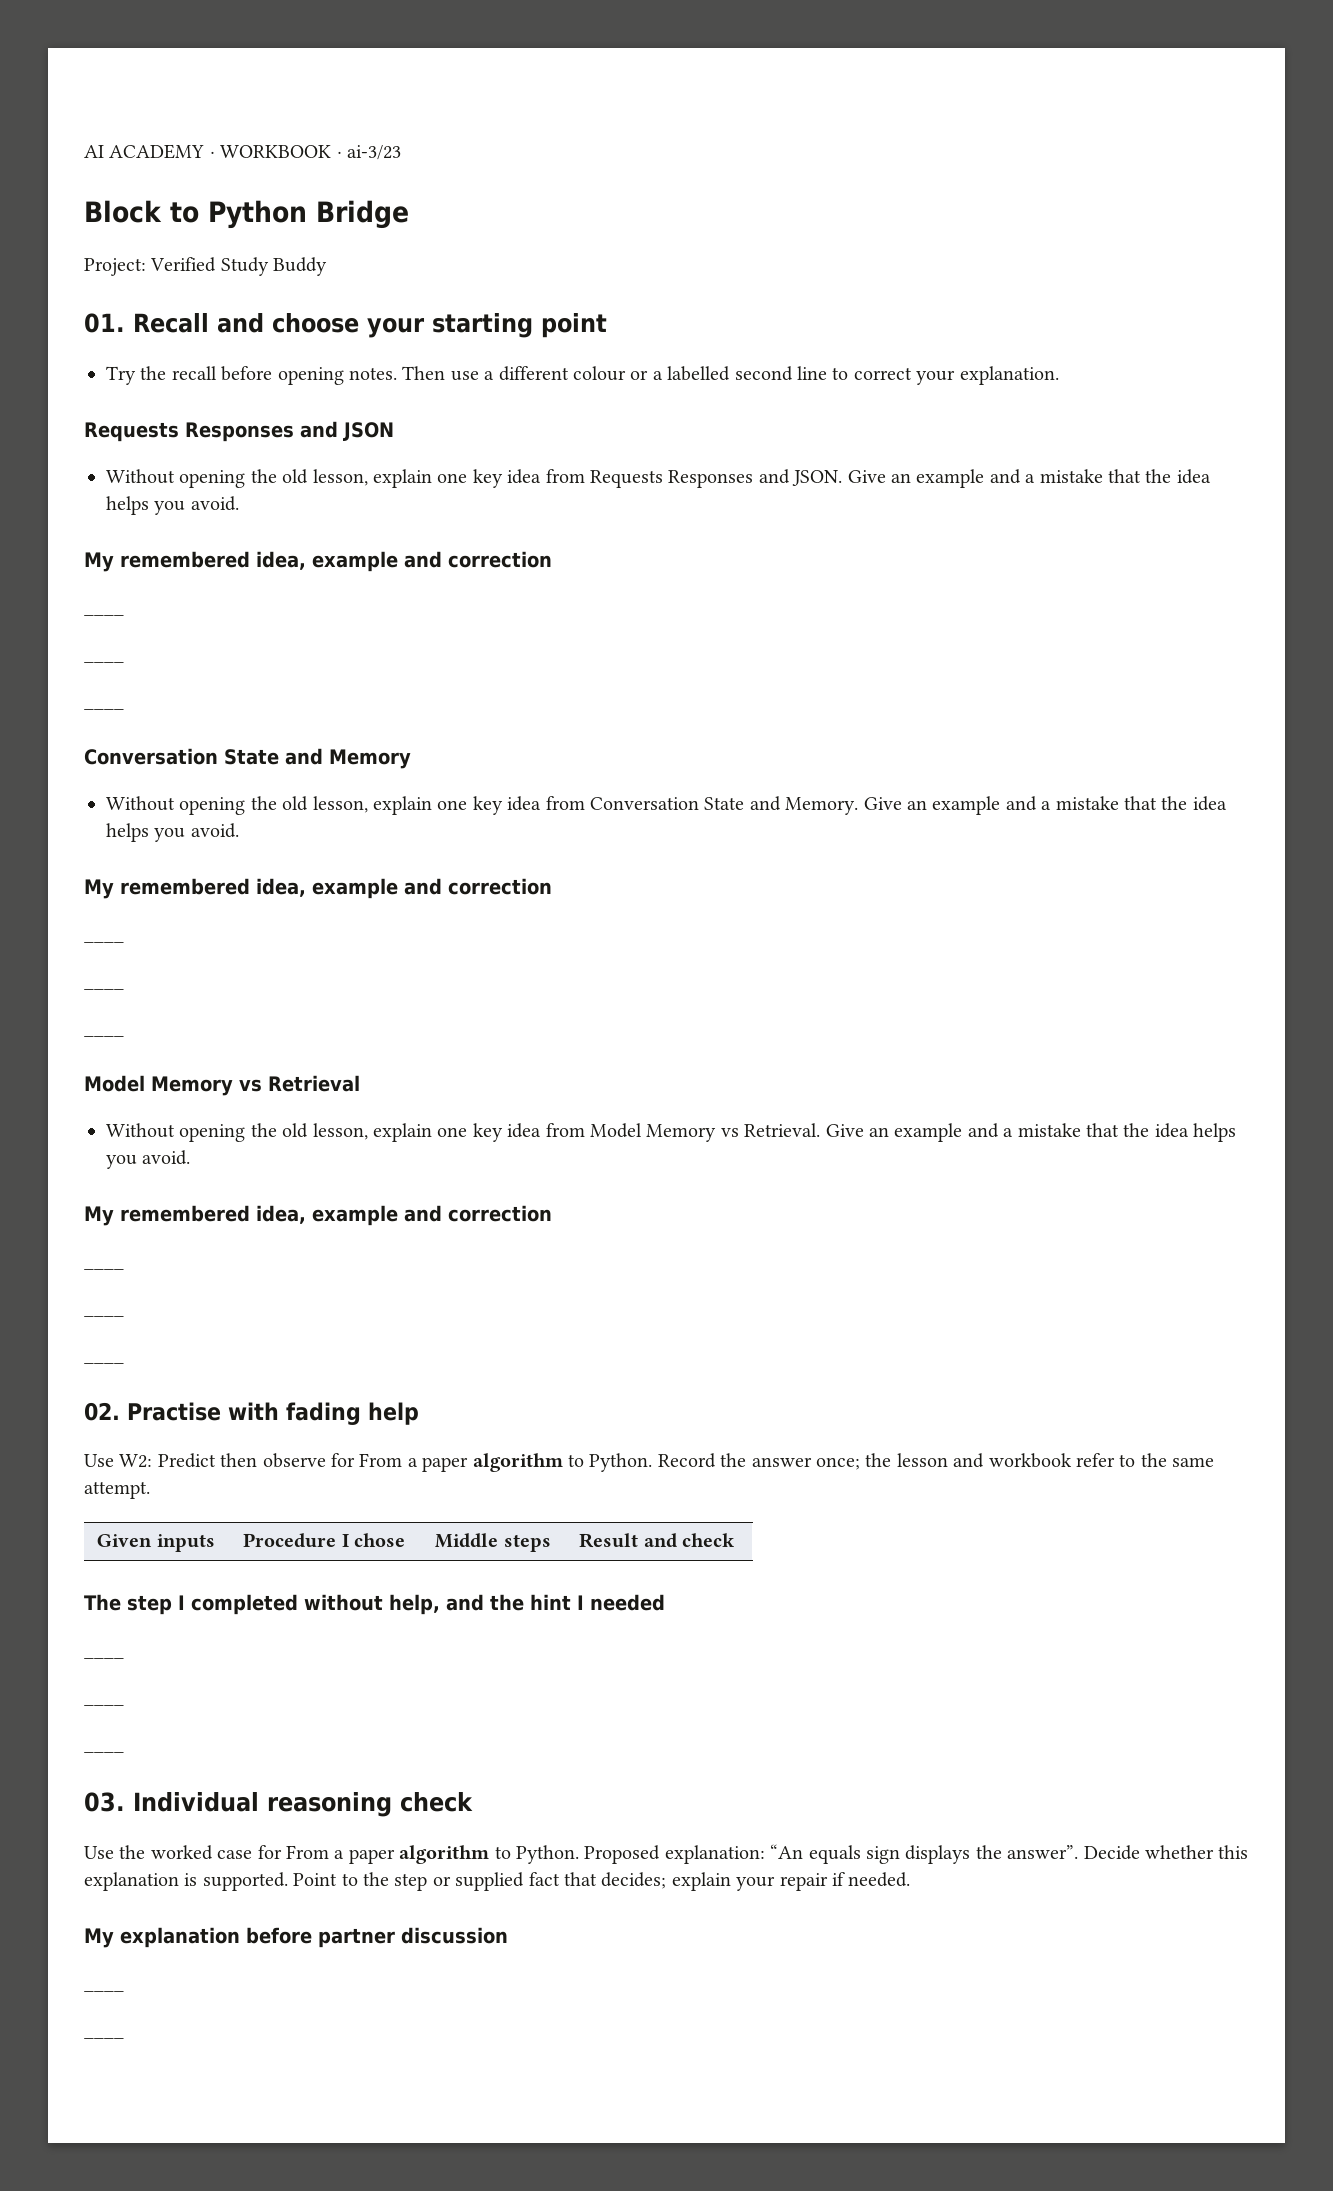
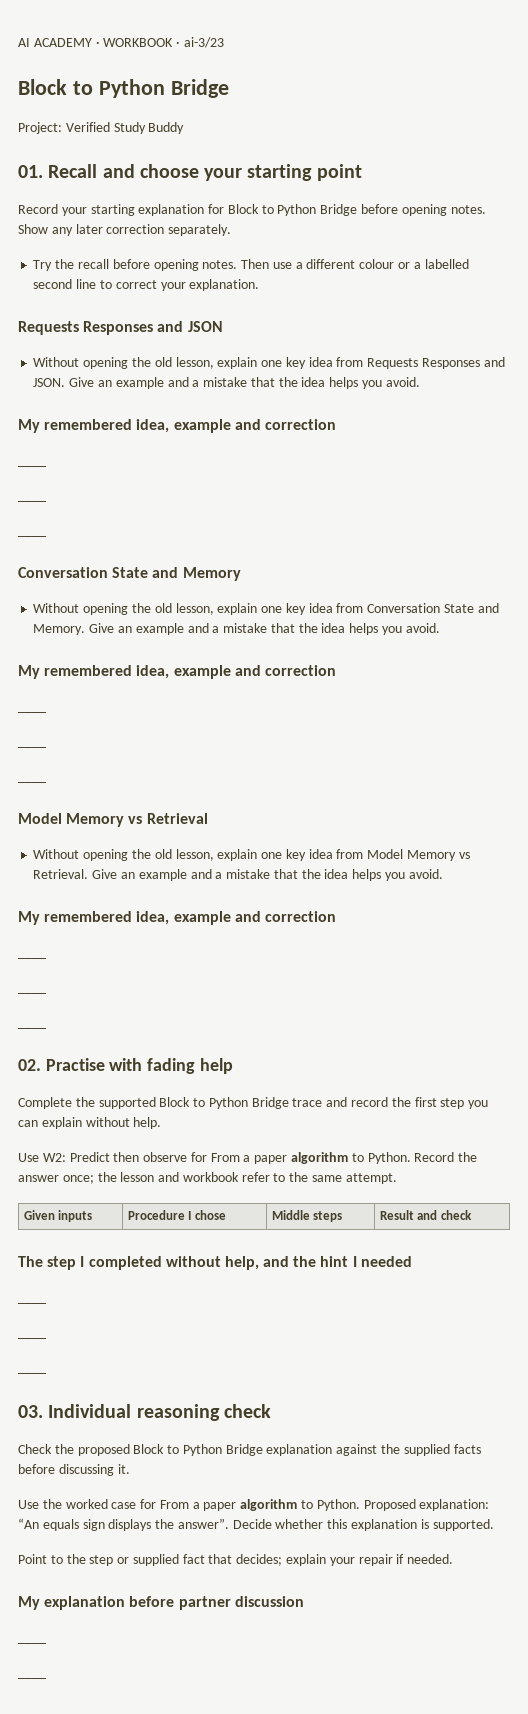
(607, 325) none -> [18,204,486,216] [18,224,232,236] // Record your starting explanation for Block to Python Bridge before opening notes. Show any later correction separately.
(419, 1413) none -> [18,1097,489,1109] [18,1117,162,1129] // Complete the supported Block to Python Bridge trace and record the first step you can explain without help.
(473, 1802) none -> [18,1444,481,1456] [18,1464,130,1476] // Check the proposed Block to Python Bridge explanation against the supplied facts before discussing it.
(288, 1881) none -> (494, 1525) //

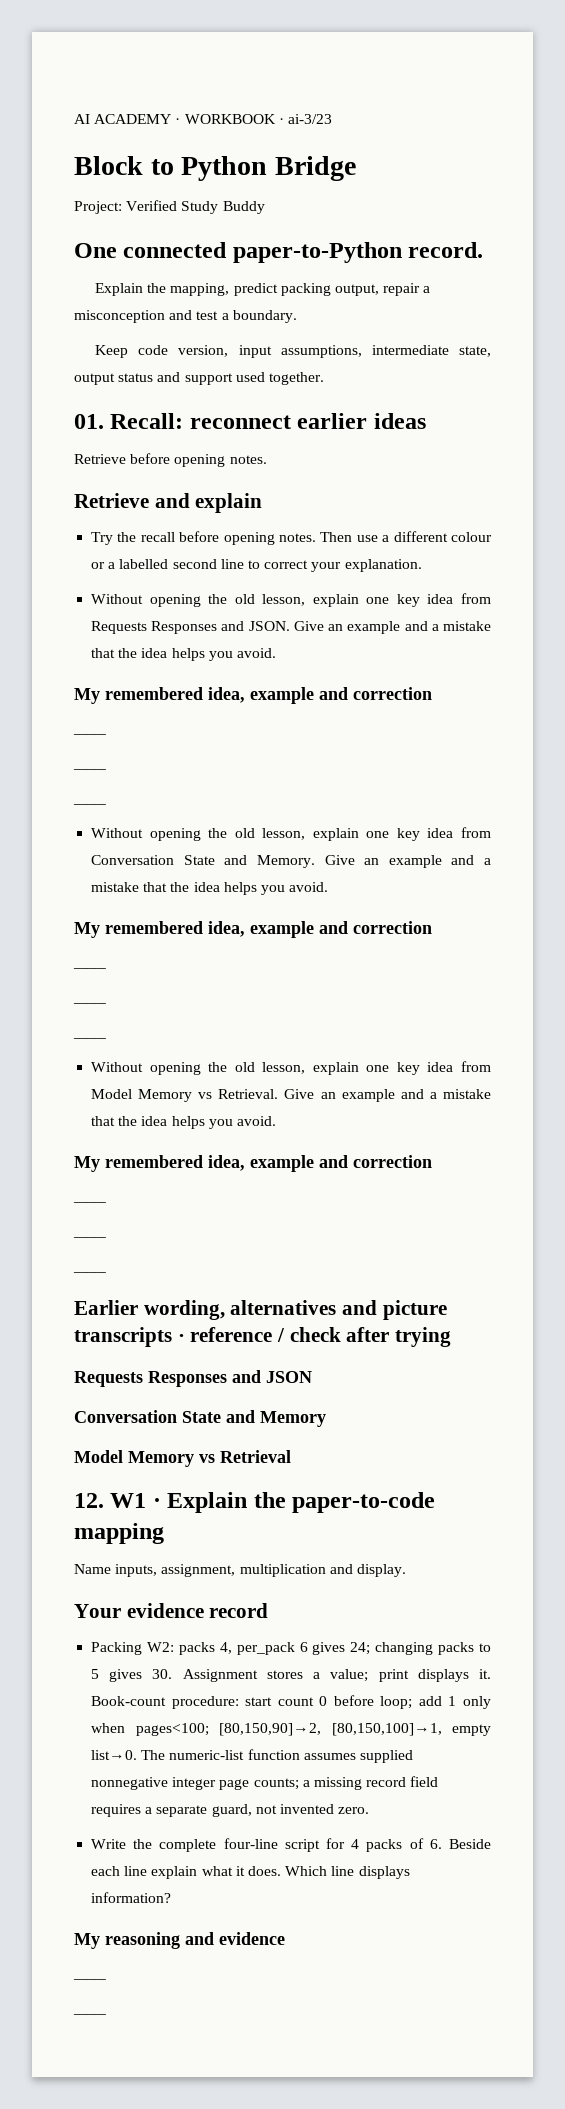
[18,164,362,181] [18,204,486,216] [18,224,232,236] 01. Recall and choose your starting point // Record your starting explanation for Block to Python Bridge before opening notes. Show any later correction separately. -> [74,242,484,263] [95,283,431,296] [74,310,297,323] [95,345,491,358] [74,372,324,385] [74,413,426,429] [74,453,267,467] [74,493,263,513] One connected paper-to-Python record. // Explain the mapping, predict packing output, repair a misconception and test a boundary. // Keep code version, input assumptions, intermediate state, output status and support used together. // 01. Recall: reconnect earlier ideas // Retrieve before opening notes. // Retrieve and explain
[18,321,223,335] // Requests Responses and JSON -> (422, 565) none
[18,567,241,581] // Conversation State and Memory -> (106, 804) none
[18,813,208,827] // Model Memory vs Retrieval -> (106, 1038) none
[18,1058,233,1074] [18,1097,489,1109] [18,1117,162,1129] [18,1152,478,1164] [18,1172,397,1184] [23,1210,93,1222] [127,1210,226,1220] [271,1210,343,1222] [379,1210,472,1220] [18,1256,412,1270] [18,1302,46,1304] [18,1337,46,1339] [18,1372,46,1374] [18,1404,271,1421] [18,1444,481,1456] [18,1464,130,1476] [18,1499,490,1511] [18,1518,494,1531] [18,1554,454,1566] [18,1596,304,1610] 02. Practise with fading help // Complete the supported Block to Python Bridge trace and record the first step you can explain without help. // Use W2: Predict then observe for From a paper algorithm to Python. Record the answer once; the lesson and workbook refer to the same attempt. // Given inputs | Procedure I chose | Middle steps | Result and check // The step I completed without help, and the hint I needed // ____ // ____ // ____ // 03. Individual reasoning check // Check the proposed Block to Python Bridge explanation against the supplied facts before discussing it. // Use the worked case for From a paper algorithm to Python. Proposed explanation: “An equals sign displays the answer”. Decide whether this explanation is supported. // Point to the step or supplied fact that decides; explain your repair if needed. // My explanation before partner discussion -> [74,1300,447,1320] [74,1327,452,1347] [74,1370,312,1387] [74,1410,326,1427] [74,1450,291,1467] [74,1492,436,1513] [74,1523,164,1544] [74,1564,406,1577] [74,1603,269,1618] [91,1642,491,1655] [91,1669,491,1682] [91,1695,492,1709] [91,1723,491,1736] [91,1749,413,1763] [91,1776,439,1790] [91,1804,370,1817] [91,1838,491,1852] [91,1866,410,1879] [91,1892,172,1903] [74,1932,285,1949] Earlier wording, alternatives and picture transcripts · reference / check after trying // Requests Responses and JSON // Conversation State and Memory // Model Memory vs Retrieval // 12. W1 · Explain the paper-to-code mapping // Name inputs, assignment, multiplication and display. // Your evidence record // Packing W2: packs 4, per_pack 6 gives 24; changing packs to 5 gives 30. Assignment stores a value; print displays it. Book-count procedure: start count 0 before loop; add 1 only when pages<100; [80,150,90]→2, [80,150,100]→1, empty list→0. The numeric-list function assumes supplied nonnegative integer page counts; a missing record field requires a separate guard, not invented zero. // Write the complete four-line script for 4 packs of 6. Beside each line explain what it does. Which line displays information? // My reasoning and evidence

